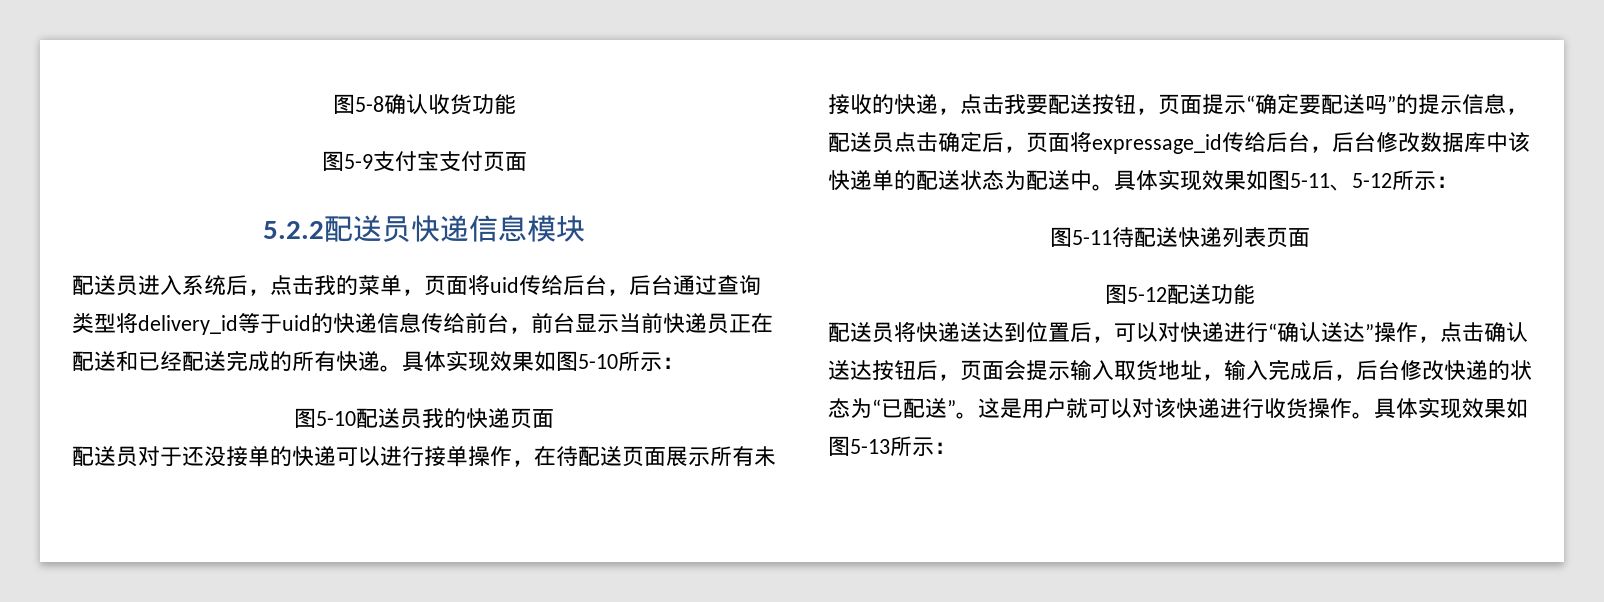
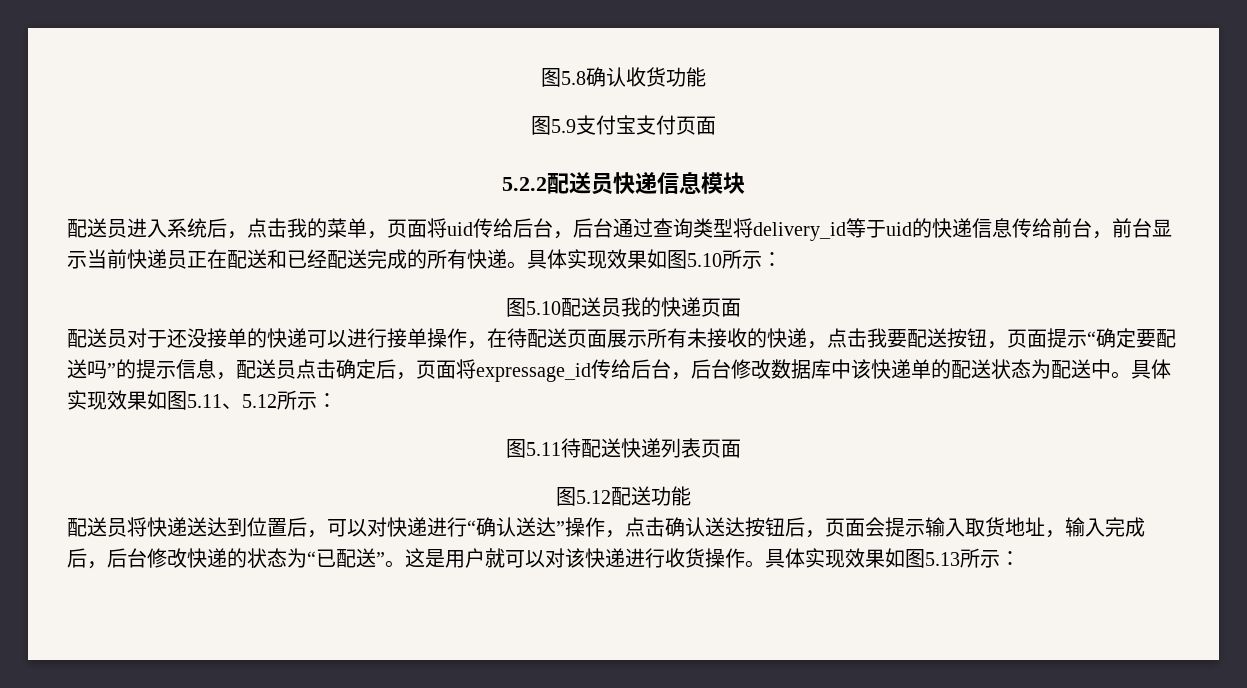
[332,94,384,114] 图5-8 -> [541,68,586,87] 图5.8
[343,154,373,169] 5-9 -> [551,119,576,133] 5.9
[578,351,684,371] [294,408,356,428] 5-10所示： // 图5-10 -> [687,249,782,269] [506,298,561,317] 5.10所示： // 图5.10
[1290,170,1458,191] [1050,227,1112,247] 5-11、5-12所示： // 图5-11 -> [187,390,337,410] [506,439,561,458] 5.11、5.12所示： // 图5.11
[1127,287,1167,302] 5-12 -> [576,490,611,504] 5.12
[850,439,890,454] 5-13 -> [925,552,960,566] 5.13

